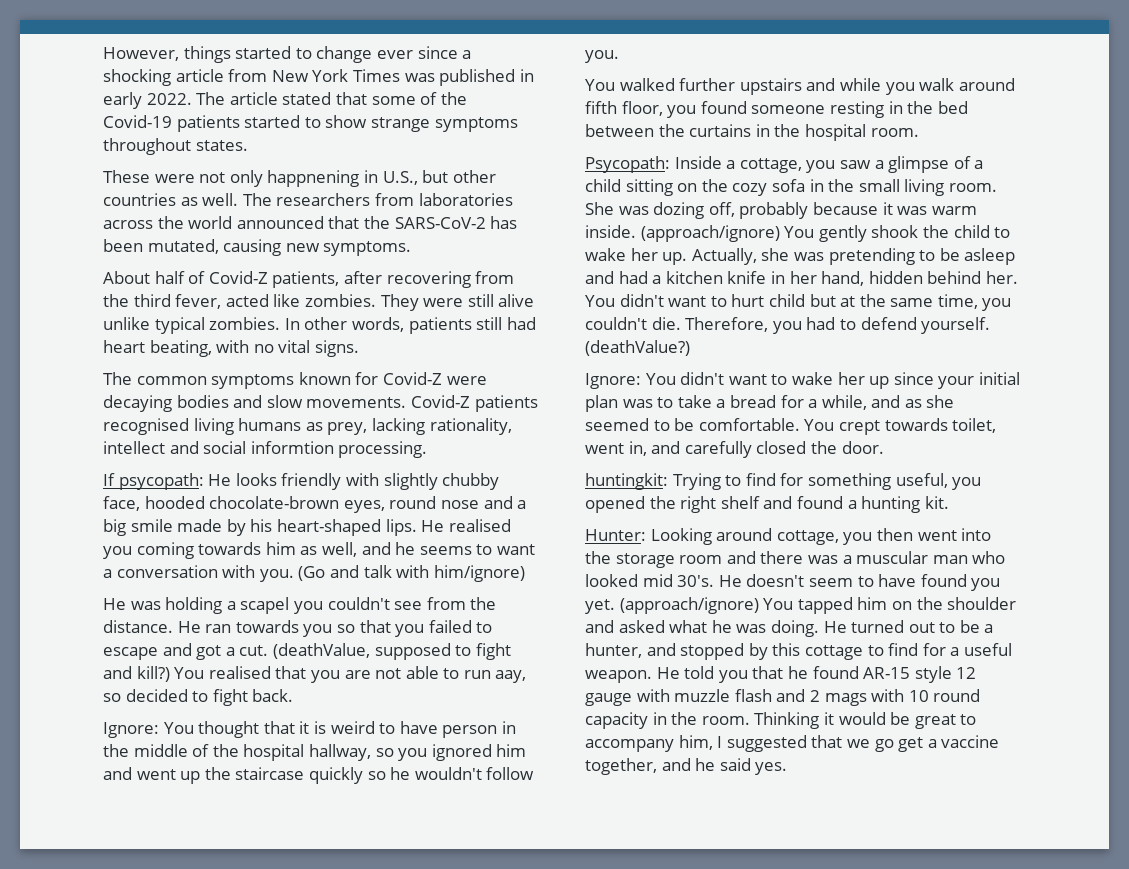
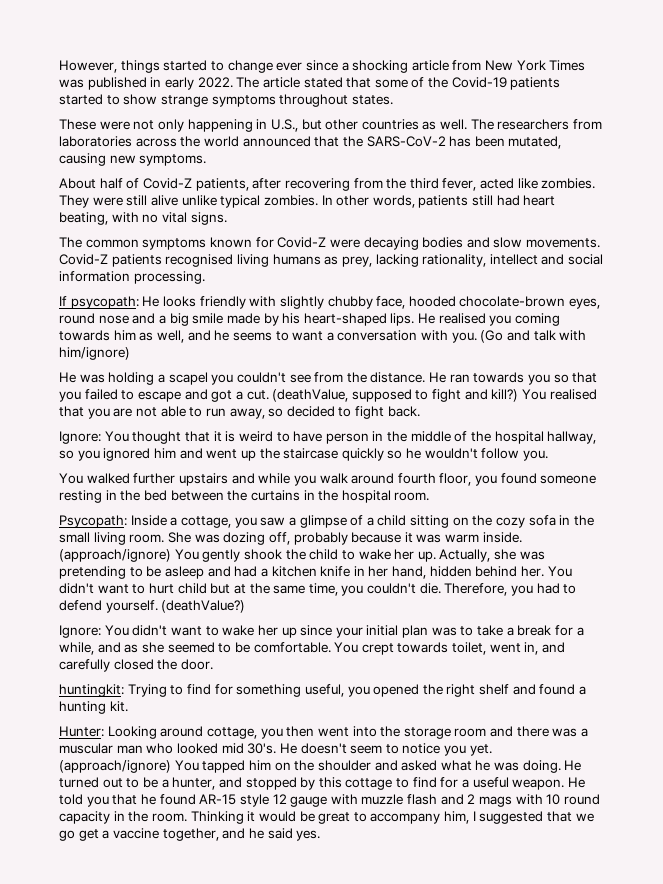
[267,170,360,187] happnening -> [187,119,253,132] happening
[250,441,334,454] informtion -> [59,271,130,282] information
[495,670,527,683] aay, -> [229,408,265,419] away,
[585,101,617,114] fifth -> [397,473,436,484] fourth
[729,395,776,408] bread -> [517,625,552,636] break
[878,574,967,587] have found -> [402,743,441,754] notice

